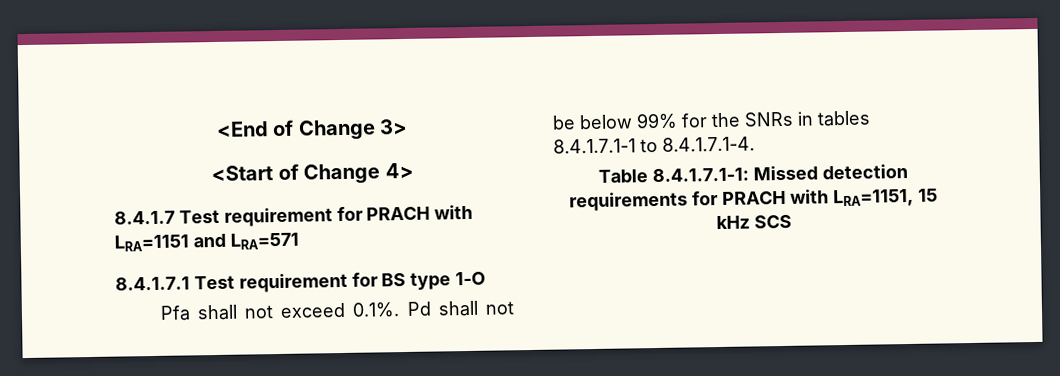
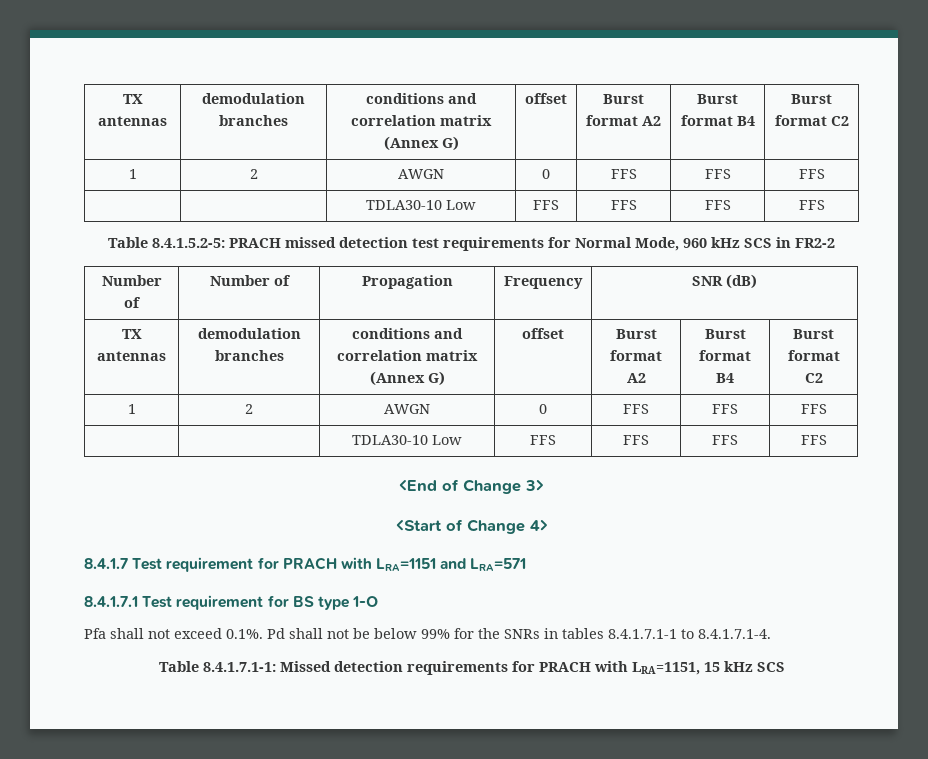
(215, 129) none -> [122,94,143,104] [98,116,167,126] [202,93,305,104] [219,115,288,126] [366,93,477,104] [351,115,492,126] [383,136,459,151] [525,93,567,104] [603,94,644,104] [586,115,661,126] [697,94,738,104] [680,115,755,126] [791,94,832,104] [774,115,849,126] [128,169,137,179] [249,169,258,179] [398,169,444,179] [542,169,550,179] [610,169,637,179] [704,169,731,179] [798,169,825,179] [366,200,476,210] [533,200,559,210] [610,200,637,210] [704,200,731,210] [798,200,825,210] [108,237,835,251] [101,275,162,286] [124,297,140,308] [209,275,290,286] [361,275,453,289] [504,276,583,289] [692,274,757,289] [121,329,142,339] [97,351,166,361] [197,328,301,339] [214,350,284,361] [352,328,463,339] [337,350,478,361] [369,371,445,386] [522,328,564,339] [615,329,657,339] [610,350,662,361] [626,373,646,383] [704,329,746,339] [699,350,751,361] [716,373,734,383] [793,329,834,339] [787,350,840,361] [804,373,823,383] [127,404,136,414] [245,404,253,414] [384,404,430,414] [539,404,547,414] [623,404,649,414] [712,404,738,414] [800,404,827,414] [352,435,462,445] [530,435,556,445] [623,435,649,445] [712,435,738,445] [800,435,827,445] TX antennas | demodulation branches | conditions and correlation matrix (Annex G) | offset | Burst format A2 | Burst format B4 | Burst format C2 // 1 | 2 | AWGN | 0 | FFS | FFS | FFS // | | TDLA30-10 Low | FFS | FFS | FFS | FFS // Table 8.4.1.5.2-5: PRACH missed detection test requirements for Normal Mode, 960 kHz SCS in FR2-2 // Number of | Number of | Propagation | Frequency | SNR (dB) // TX antennas | demodulation branches | conditions and correlation matrix (Annex G) | offset | Burst format A2 | Burst format B4 | Burst format C2 // 1 | 2 | AWGN | 0 | FFS | FFS | FFS // | | TDLA30-10 Low | FFS | FFS | FFS | FFS //

